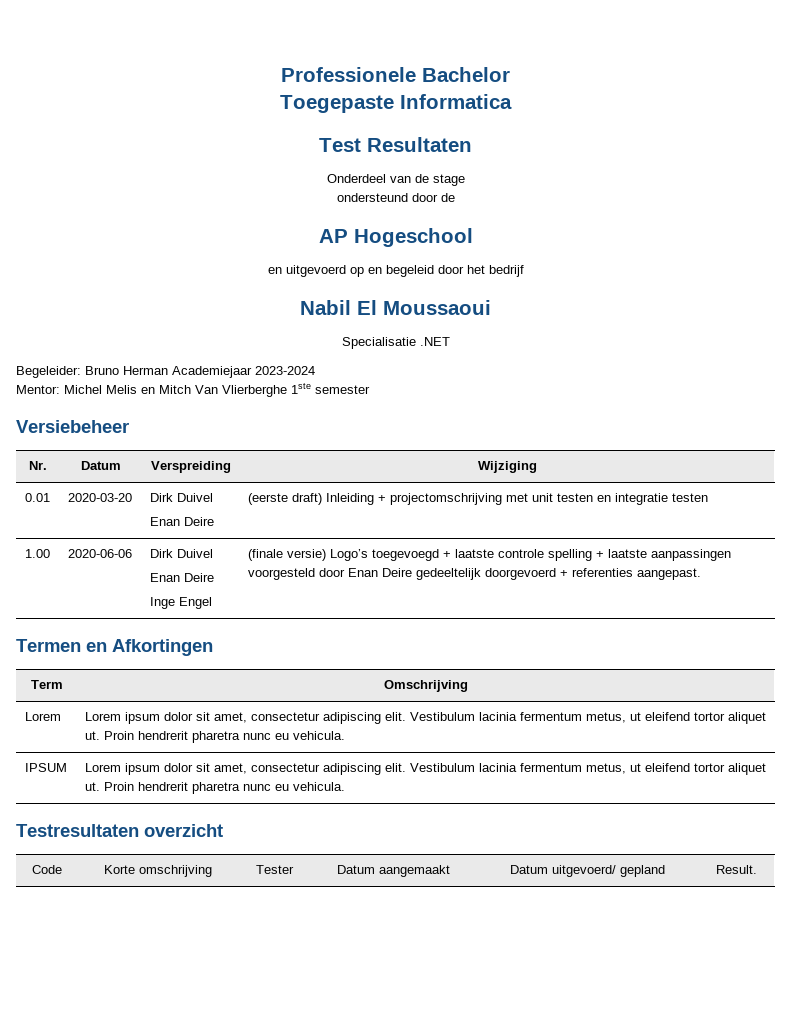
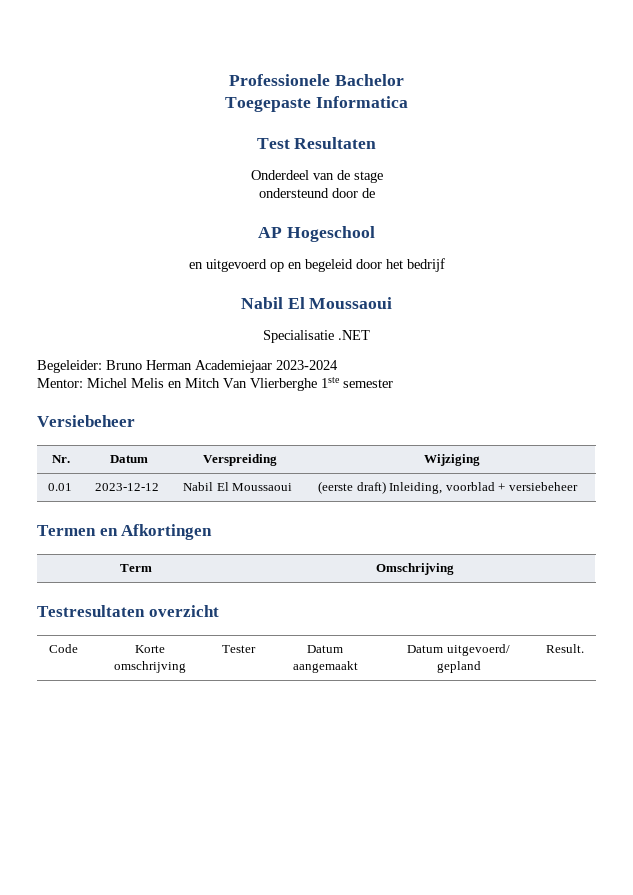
[67,493,132,502] [149,493,213,502] [149,517,214,526] [247,493,708,505] [24,549,50,558] [67,549,132,558] [149,549,213,558] [149,573,214,582] [149,597,212,609] [247,549,731,561] [247,568,701,580] 2020-03-20 | Dirk Duivel // Enan Deire | (eerste draft) Inleiding + projectomschrijving met unit testen en integratie testen // 1.00 | 2020-06-06 | Dirk Duivel // Enan Deire // Inge Engel | (finale versie) Logo’s toegevoegd + laatste controle spelling + laatste aanpassingen voorgesteld door Enan Deire gedeeltelijk doorgevoerd + referenties aangepast. -> [95,483,160,491] [183,482,293,491] [318,481,578,494] 2023-12-12 | Nabil El Moussaoui | (eerste draft) Inleiding, voorblad + versiebeheer
[24,712,61,721] [84,712,766,724] [84,731,345,743] [24,763,67,772] [84,763,766,775] [84,782,345,794] // Lorem | Lorem ipsum dolor sit amet, consectetur adipiscing elit. Vestibulum lacinia fermentum metus, ut eleifend tortor aliquet ut. Proin hendrerit pharetra nunc eu vehicula. // IPSUM | Lorem ipsum dolor sit amet, consectetur adipiscing elit. Vestibulum lacinia fermentum metus, ut eleifend tortor aliquet ut. Proin hendrerit pharetra nunc eu vehicula. -> (455, 569) none

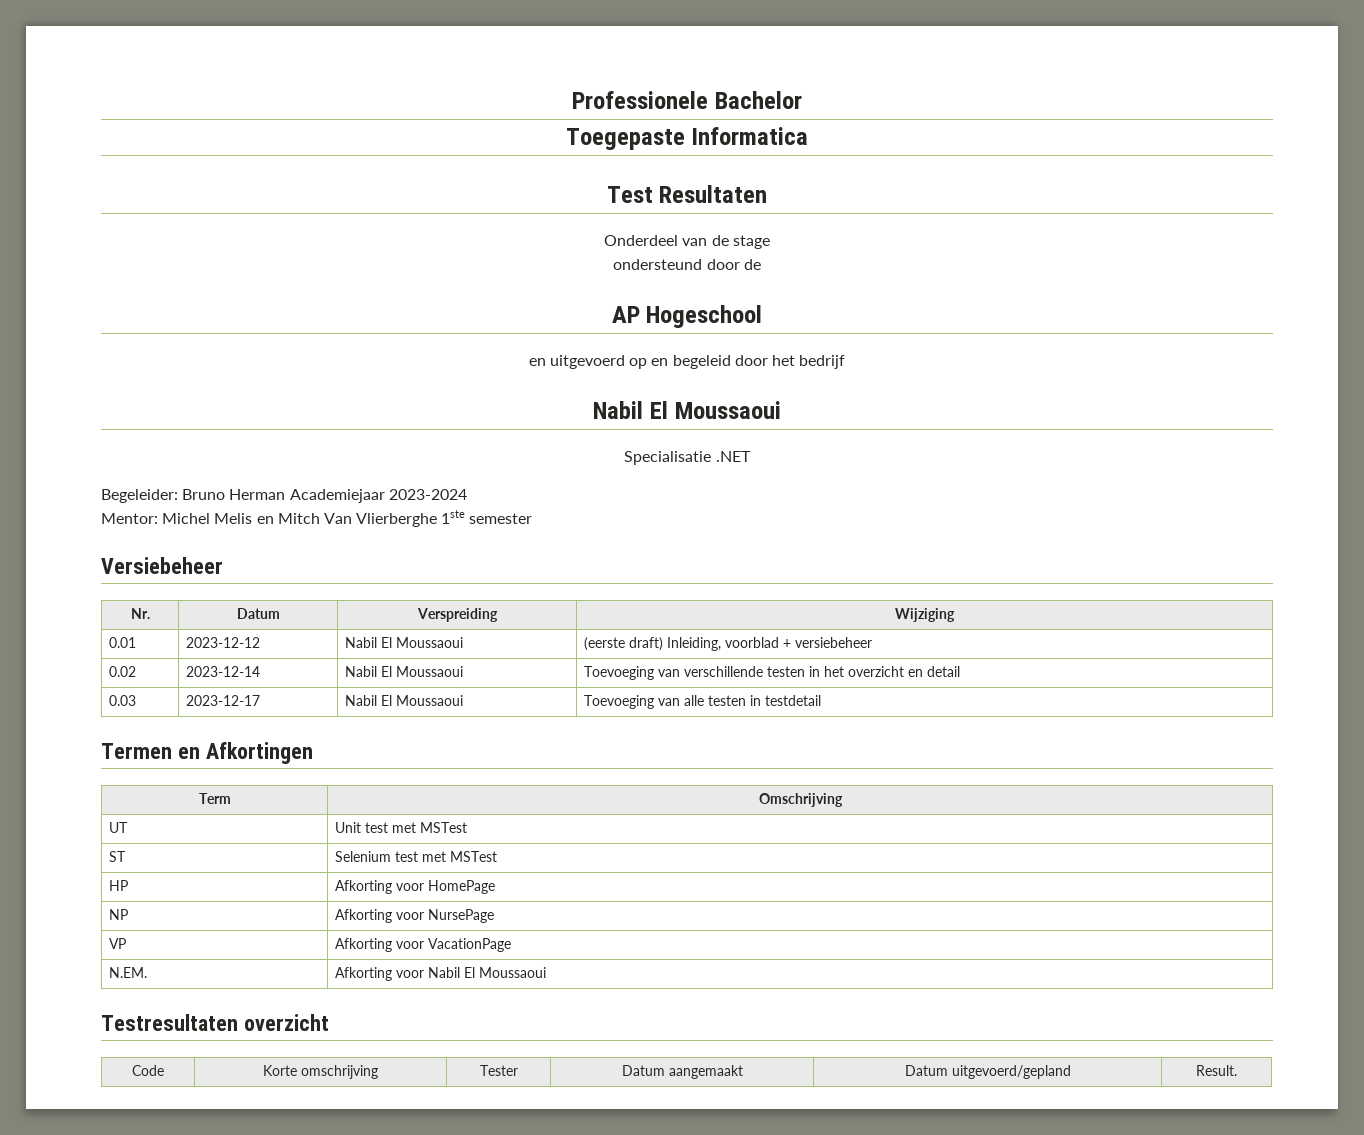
(578, 486) none -> [109,666,137,677] [186,666,261,677] [345,666,464,677] [584,666,961,680] [109,695,137,706] [186,695,261,706] [345,695,464,706] [584,695,822,709] // 0.02 | 2023-12-14 | Nabil El Moussaoui | Toevoeging van verschillende testen in het overzicht en detail // 0.03 | 2023-12-17 | Nabil El Moussaoui | Toevoeging van alle testen in testdetail
(455, 569) none -> [109,822,129,833] [335,822,468,833] [109,851,127,862] [335,851,498,862] [109,880,129,891] [335,880,496,894] [109,909,129,920] [335,909,495,923] [109,938,127,949] [335,938,512,952] [109,967,148,978] [335,967,547,981] // UT | Unit test met MSTest // ST | Selenium test met MSTest // HP | Afkorting voor HomePage // NP | Afkorting voor NursePage // VP | Afkorting voor VacationPage // N.EM. | Afkorting voor Nabil El Moussaoui
[446,644,510,656] [436,661,481,673] uitgevoerd/ gepland -> [951,1065,1071,1079] uitgevoerd/gepland

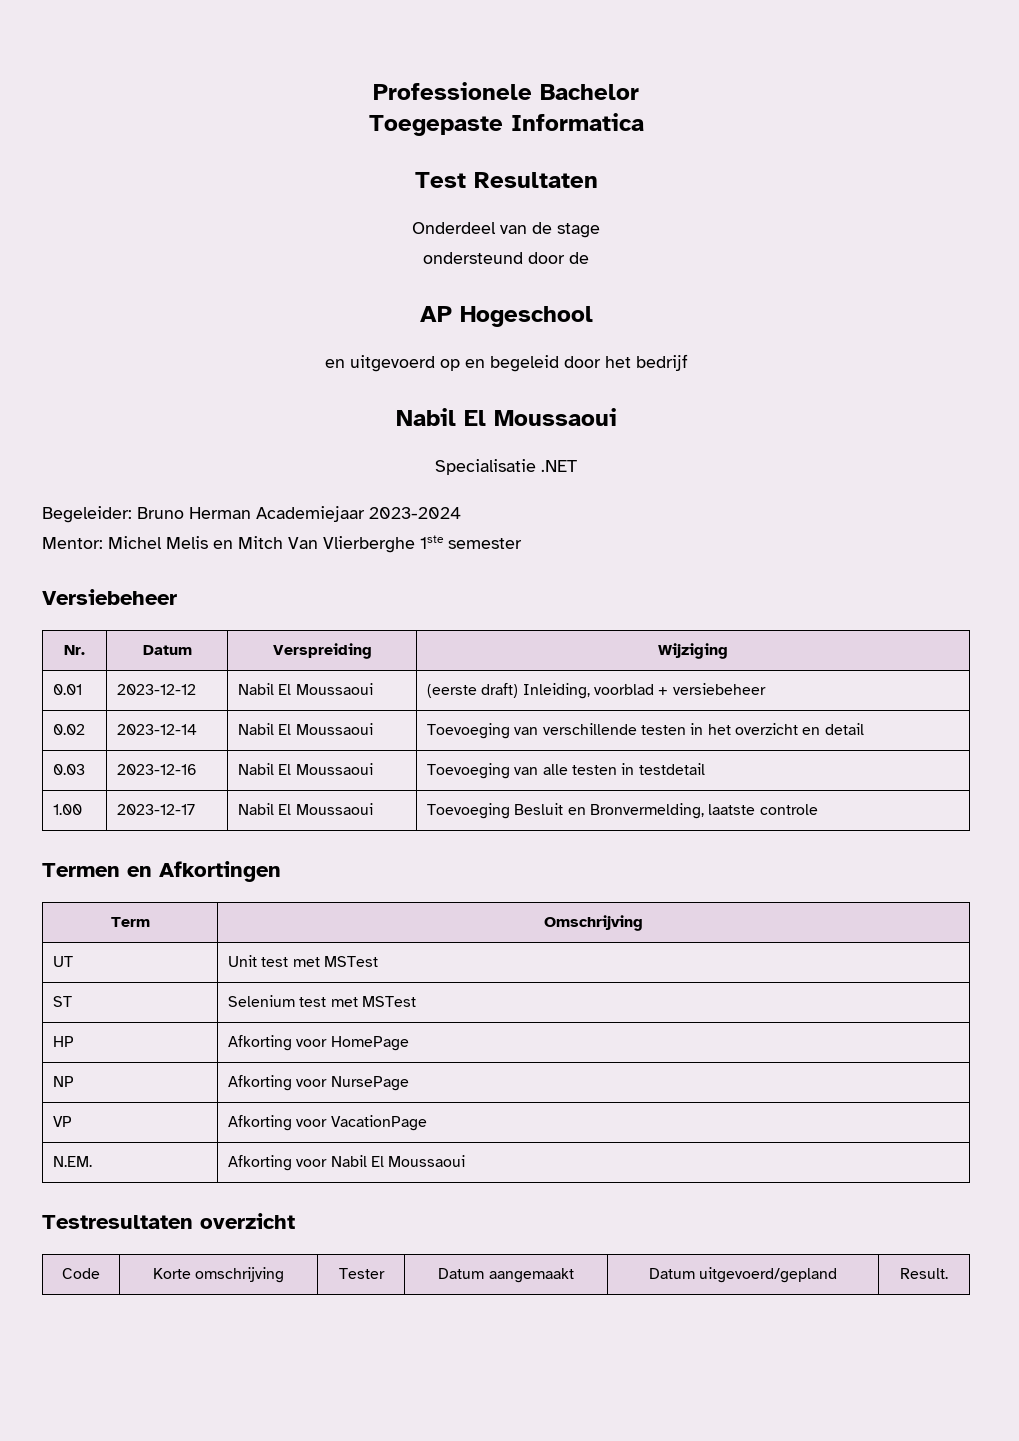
[186,695,261,706] 2023-12-17 -> [116,764,197,775] 2023-12-16
(822, 700) none -> [52,804,82,815] [116,804,195,815] [237,803,373,815] [426,803,818,819] // 1.00 | 2023-12-17 | Nabil El Moussaoui | Toevoeging Besluit en Bronvermelding, laatste controle

